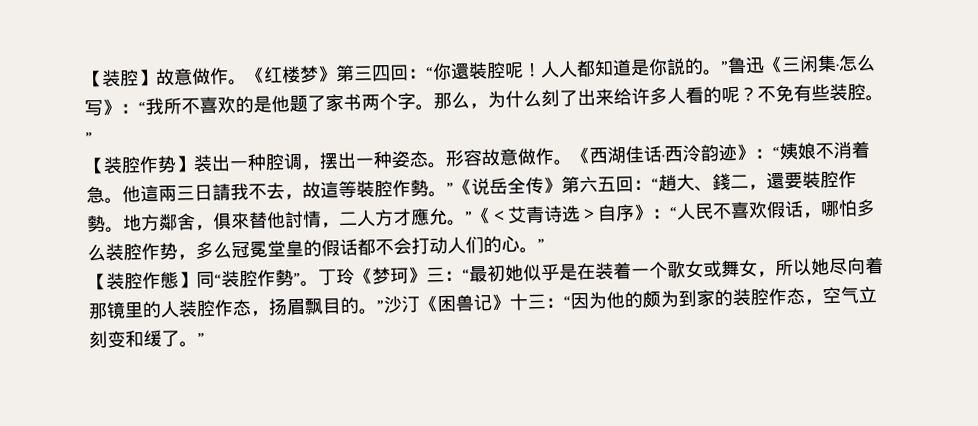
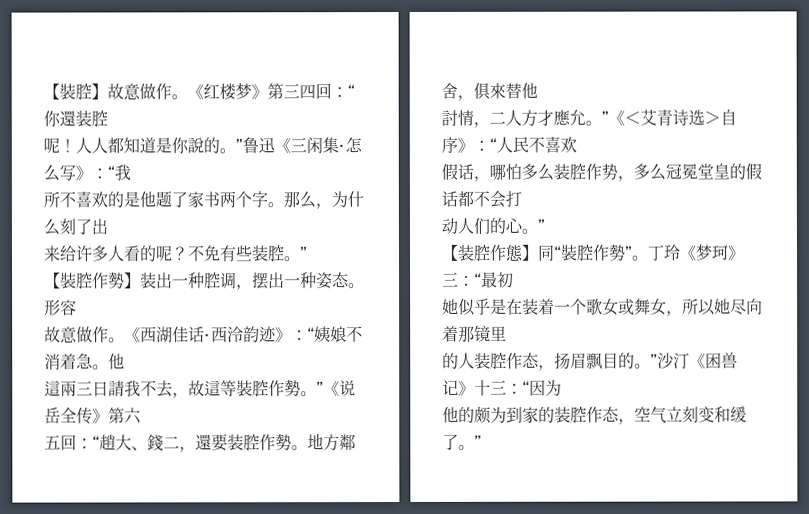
[83,69,121,88] 【装 -> [43,83,76,100] 【裝
[468,61,506,80] 裝腔 -> [75,109,108,127] 装腔 //
[666,57,686,76] 説 -> [187,137,204,154] 說
(164, 106) none -> (131, 172) //
(596, 97) none -> (108, 226) //
[103,155,177,174] 装腔作势 -> [60,271,125,290] 裝腔作勢
(483, 158) none -> (77, 307) //
(141, 194) none -> (125, 361) //
(598, 184) none -> (142, 415) //
[802,171,821,189] 裝 -> [227,434,244,451] 装
(286, 220) none -> (538, 90) //
(768, 210) none -> (577, 144) //
(430, 246) none -> (522, 198) //
[221,270,240,288] 装 -> [560,244,578,261] 裝
(506, 273) none -> (514, 279) //
(144, 310) none -> (507, 333) //
(607, 300) none -> (562, 387) //

